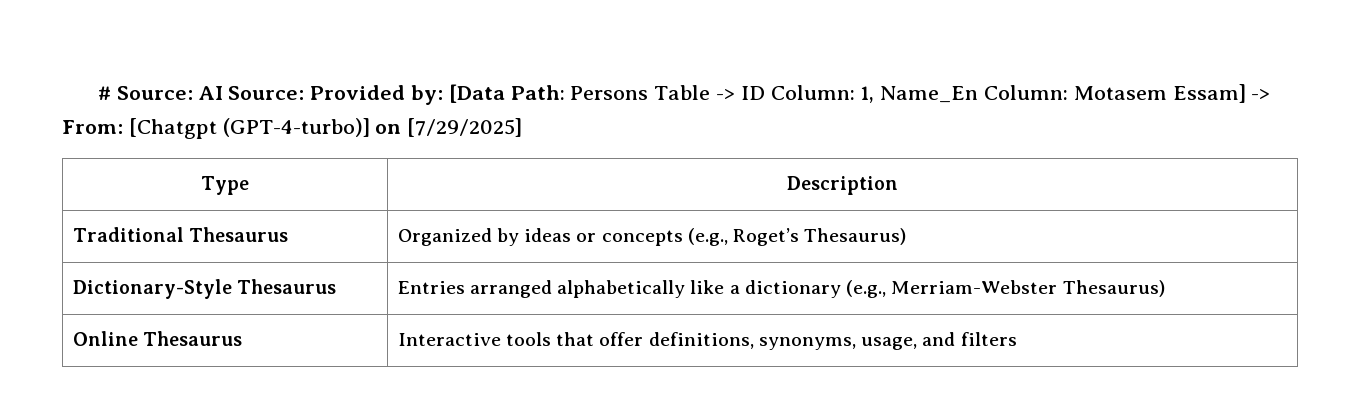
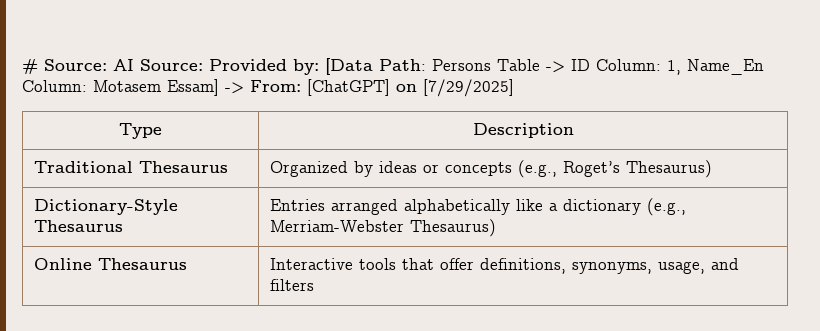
[128,118,370,139] [Chatgpt (GPT-4-turbo)] -> [307,79,390,96] [ChatGPT]

